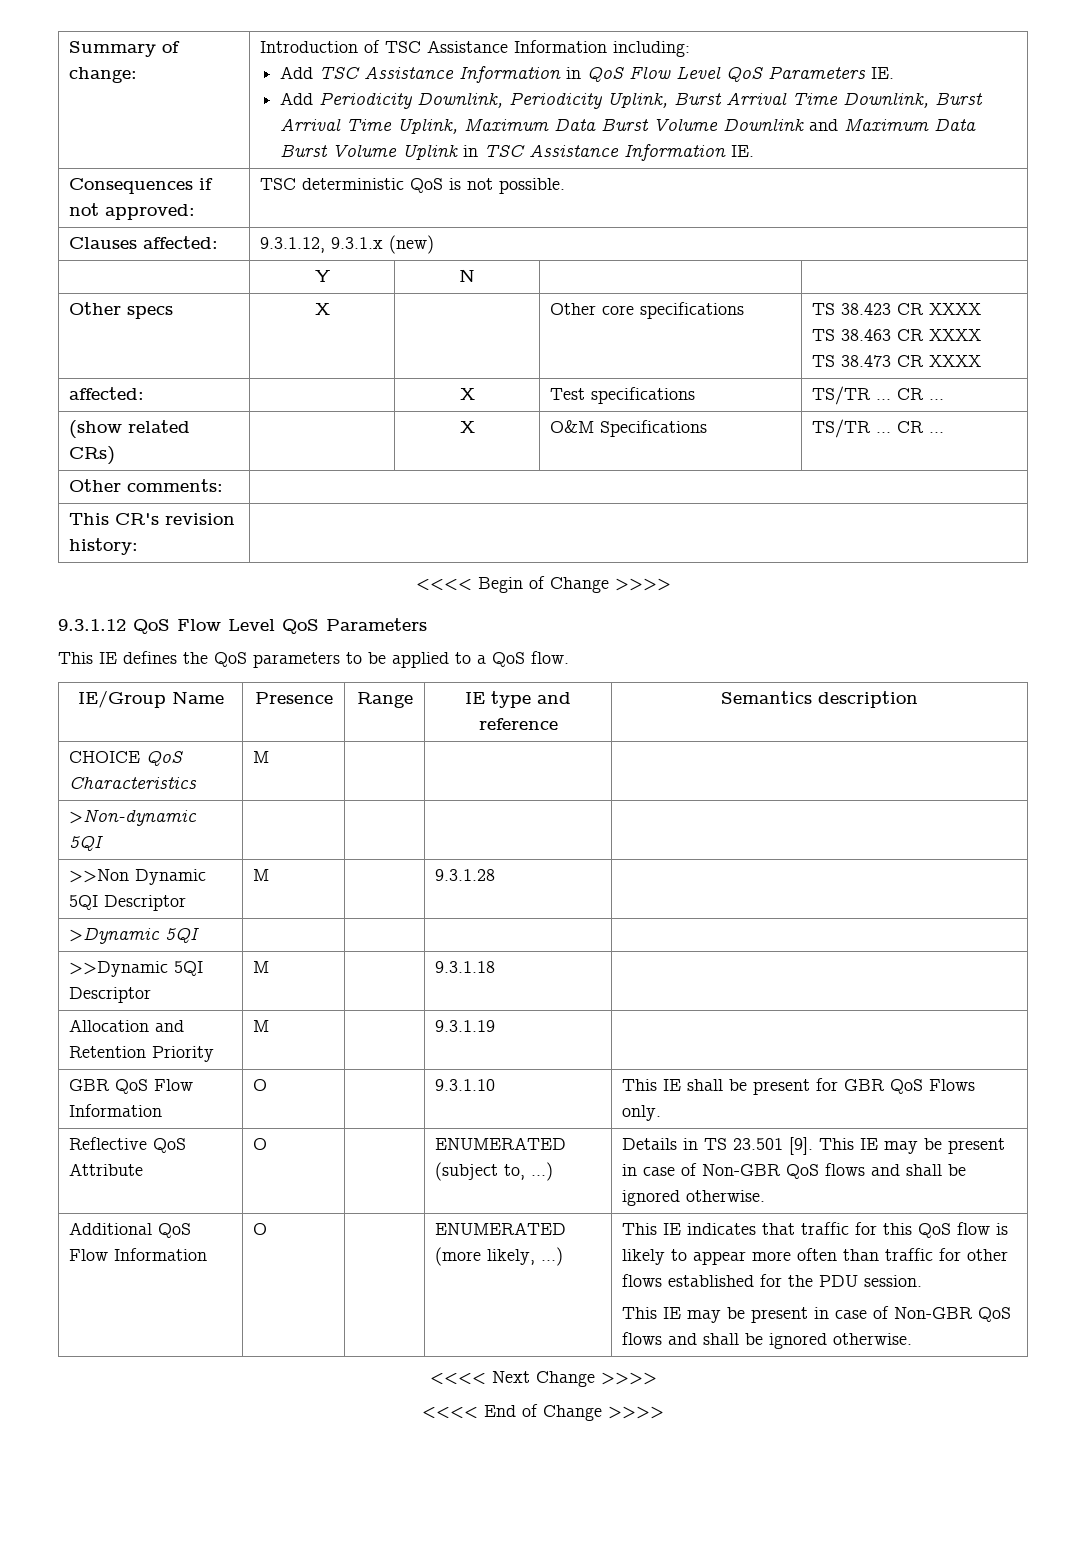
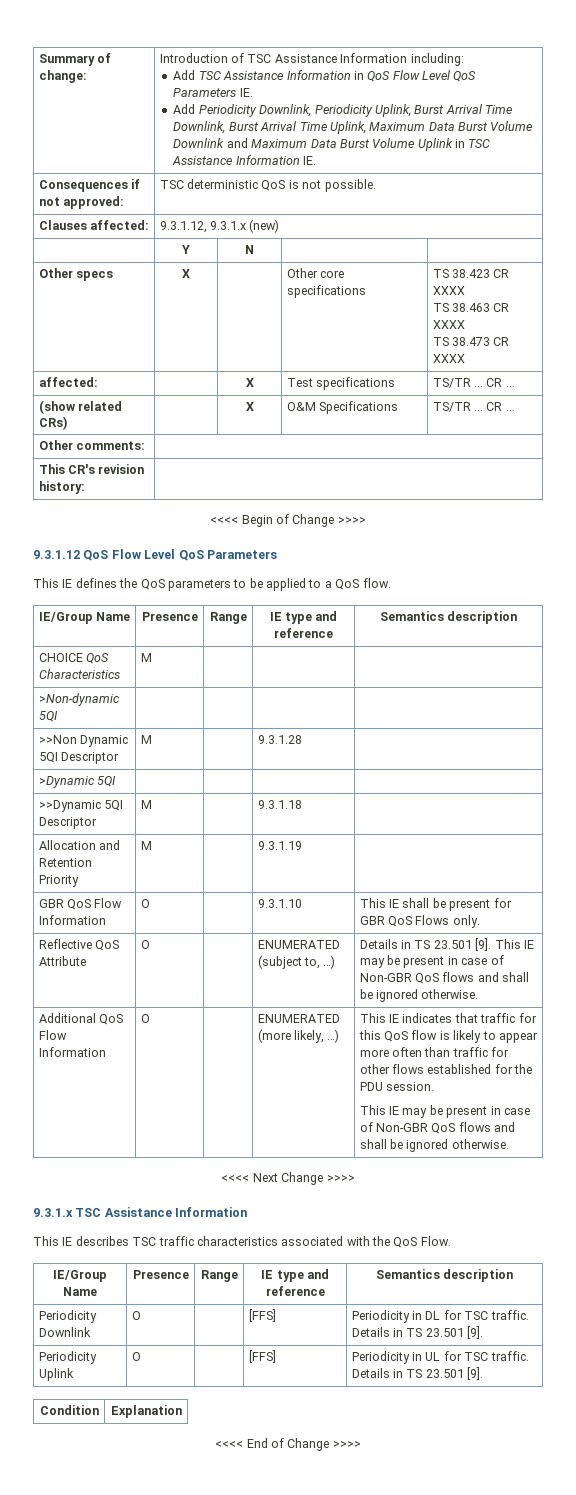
(657, 1378) none -> [33,1207,248,1217] [33,1236,451,1248] [53,1270,107,1282] [63,1287,97,1296] [132,1270,189,1279] [200,1270,238,1282] [261,1269,329,1282] [265,1286,325,1296] [375,1269,514,1282] [38,1310,97,1323] [38,1327,91,1337] [131,1311,141,1320] [248,1309,276,1322] [351,1310,529,1323] [351,1326,484,1339] [38,1351,97,1364] [38,1368,74,1381] [131,1352,141,1361] [248,1350,276,1363] [351,1351,529,1364] [351,1367,484,1380] [39,1405,99,1415] [110,1405,182,1418] // 9.3.1.x TSC Assistance Information // This IE describes TSC traffic characteristics associated with the QoS Flow. // IE/Group Name | Presence | Range | IE type and reference | Semantics description // Periodicity Downlink | O | | [FFS] | Periodicity in DL for TSC traffic. Details in TS 23.501 [9]. // Periodicity Uplink | O | | [FFS] | Periodicity in UL for TSC traffic. Details in TS 23.501 [9]. // Condition | Explanation

